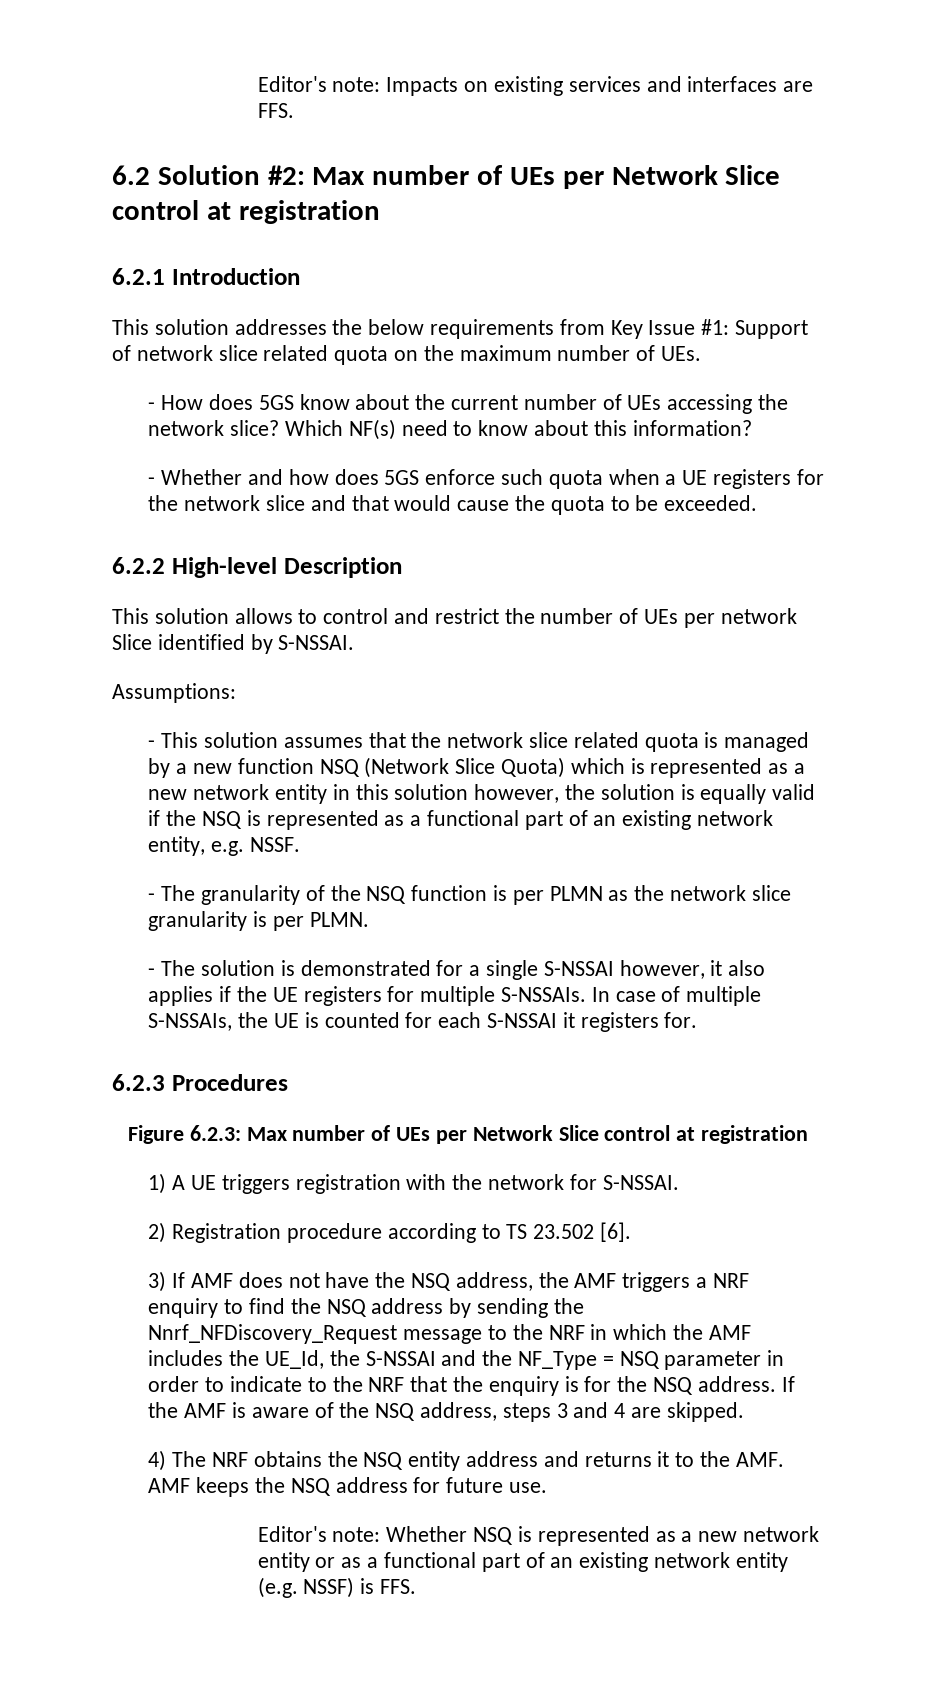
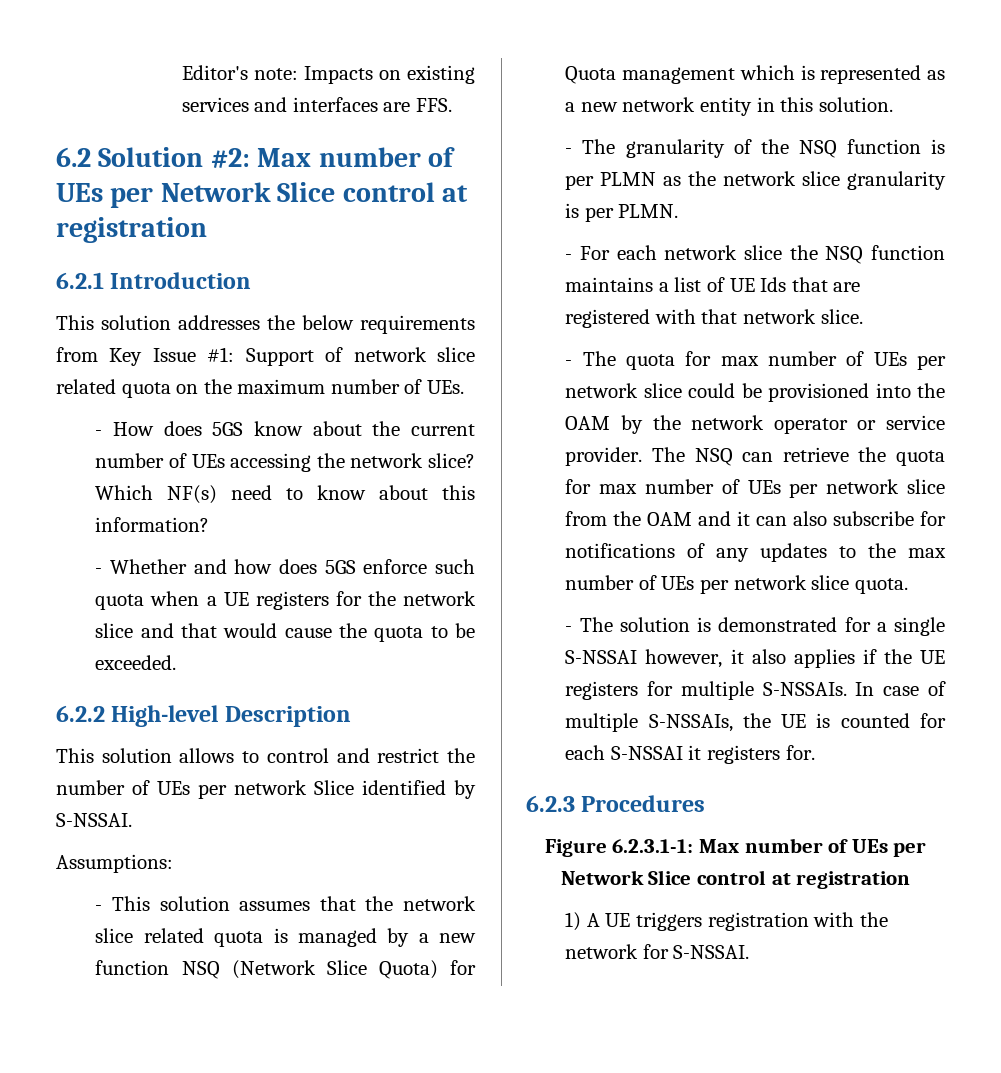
(566, 767) none -> [450,960,476,975] [565,66,736,84] for Quota management
[394,784,816,804] [148,810,774,830] [148,836,301,856] solution however, the solution is equally valid if the NSQ is represented as a functional part of an existing network entity, e.g. NSSF. -> [818,97,893,112] solution.
(369, 919) none -> [565,245,945,264] [565,277,861,292] [565,309,863,328] [565,351,947,370] [565,383,945,402] [565,415,945,434] [565,447,945,466] [565,479,945,498] [565,511,947,526] [565,543,946,562] [565,575,908,594] // - For each network slice the NSQ function maintains a list of UE Ids that are registered with that network slice. // - The quota for max number of UEs per network slice could be provisioned into the OAM by the network operator or service provider. The NSQ can retrieve the quota for max number of UEs per network slice from the OAM and it can also subscribe for notifications of any updates to the max number of UEs per network slice quota.
[189,1125,241,1141] 6.2.3: -> [612,839,694,853] 6.2.3.1-1:
[148,1222,632,1243] [148,1271,749,1292] [148,1298,584,1318] [148,1324,751,1344] [148,1350,785,1370] [148,1376,795,1396] [148,1402,744,1422] [148,1450,784,1471] [148,1477,548,1497] [257,1526,819,1546] [257,1552,788,1572] [257,1577,417,1598] // 2) Registration procedure according to TS 23.502 [6]. // 3) If AMF does not have the NSQ address, the AMF triggers a NRF enquiry to find the NSQ address by sending the Nnrf_NFDiscovery_Request message to the NRF in which the AMF includes the UE_Id, the S-NSSAI and the NF_Type = NSQ parameter in order to indicate to the NRF that the enquiry is for the NSQ address. If the AMF is aware of the NSQ address, steps 3 and 4 are skipped. // 4) The NRF obtains the NSQ entity address and returns it to the AMF. AMF keeps the NSQ address for future use. // Editor's note: Whether NSQ is represented as a new network entity or as a functional part of an existing network entity (e.g. NSSF) is FFS. -> (750, 952) none

